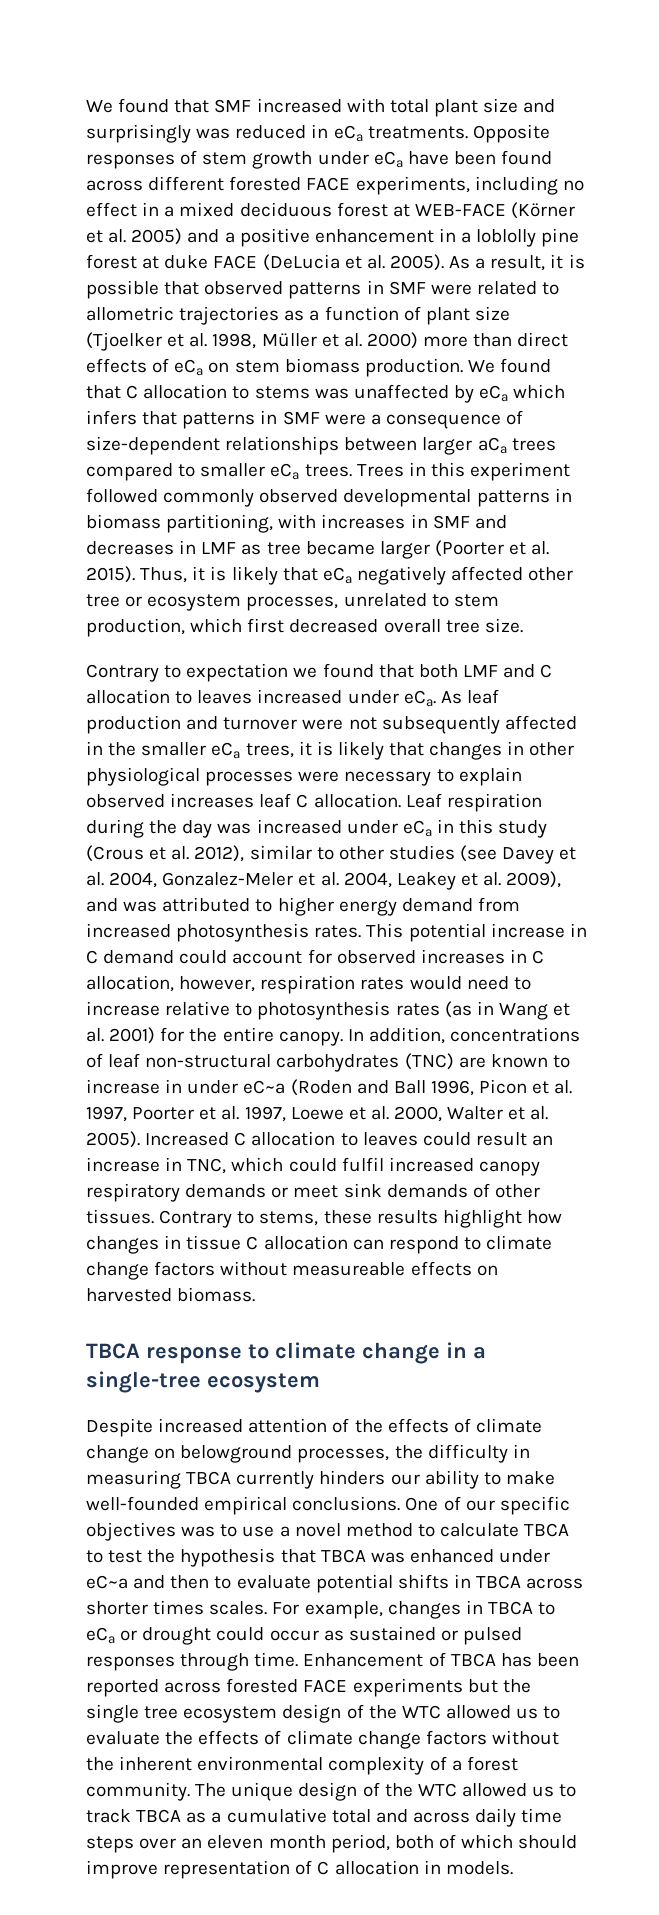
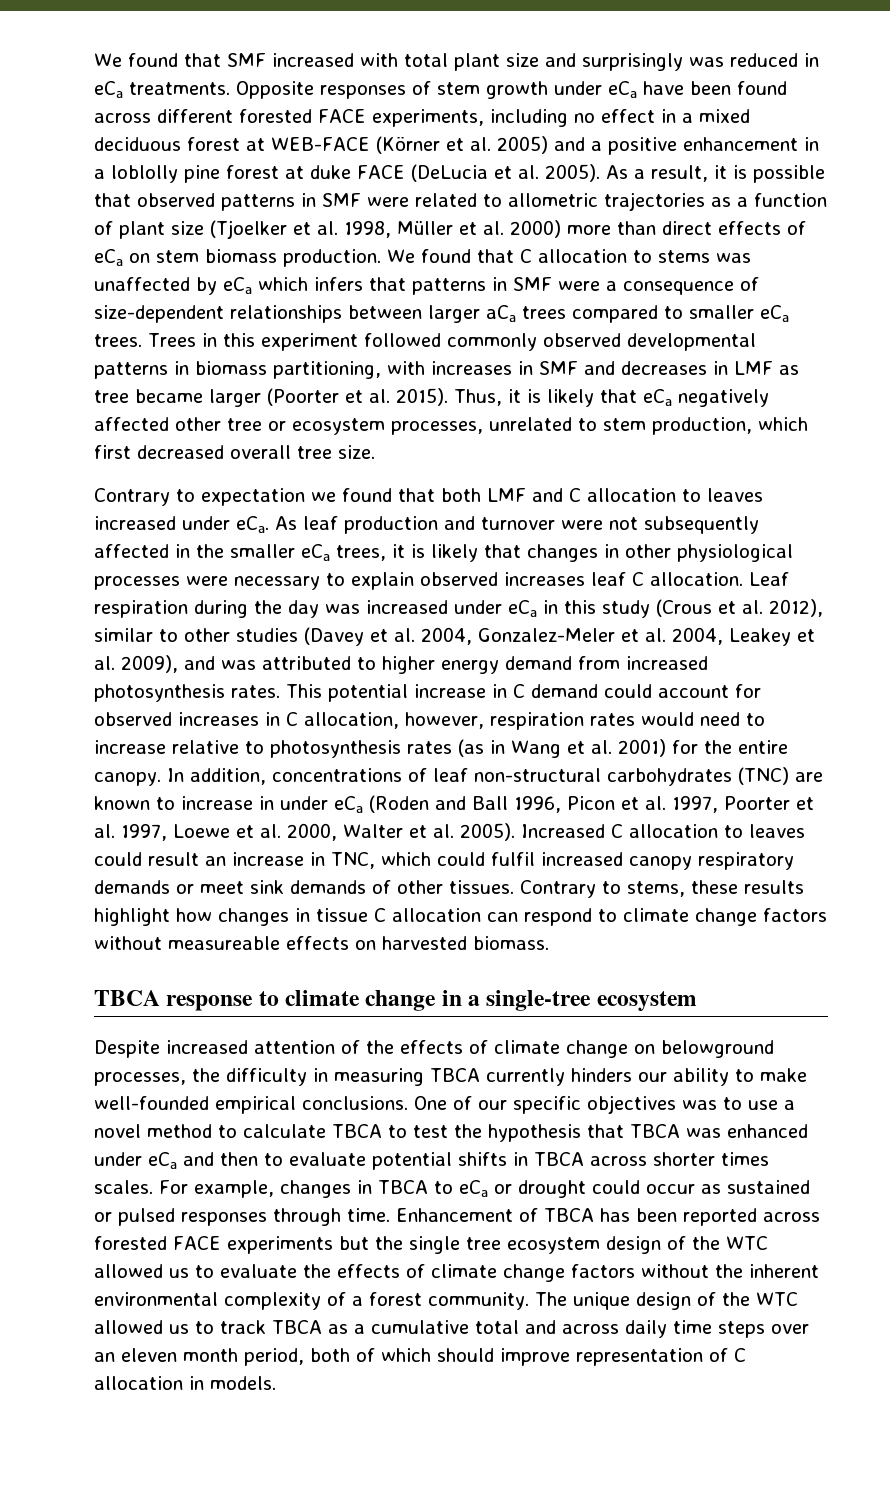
[460,845,555,864] (see Davey -> [304,627,364,646] (Davey
[243,1080,286,1094] eC~a -> [334,796,363,813] eCa
[86,1575,128,1589] eC~a -> [148,1152,177,1169] eCa

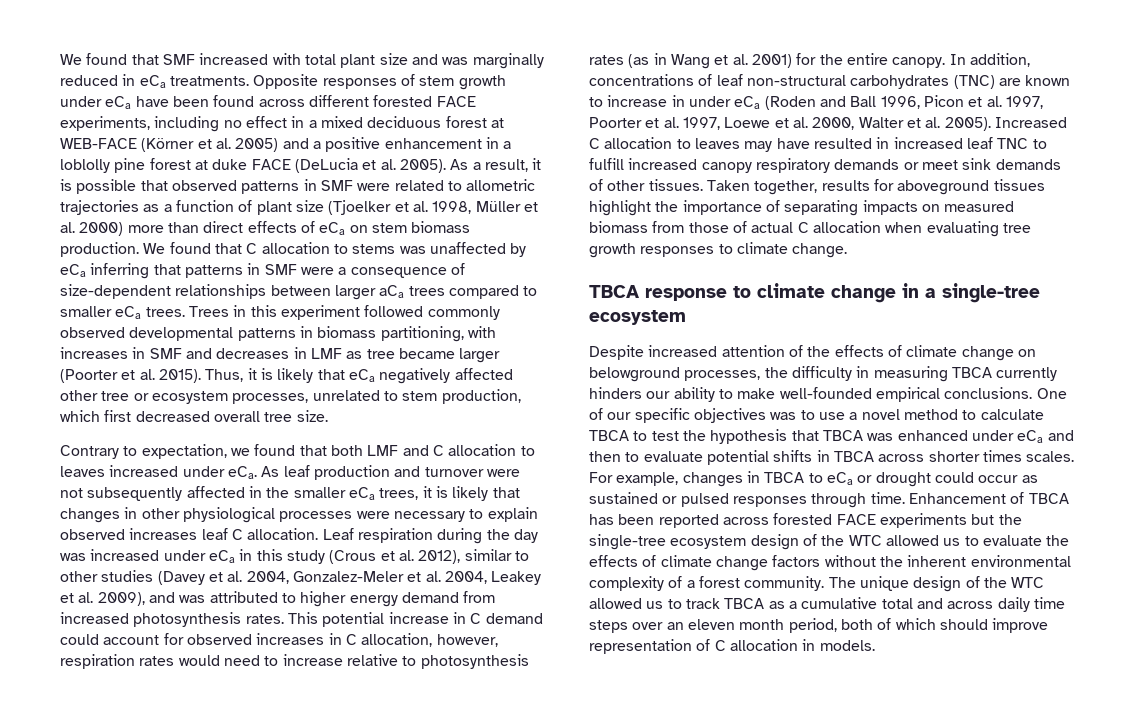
[581,53,724,71] surprisingly was -> [442,53,544,69] was marginally
[258,277,363,291] which infers -> [90,263,150,279] inferring
[201,488,305,506] expectation -> [141,444,227,459] expectation,
[94,852,535,869] could result an increase in TNC, which could fulfil -> [744,137,1047,152] [589,158,624,170] may have resulted in increased leaf TNC to fulfill
[520,880,804,898] [94,908,827,926] [94,936,549,950] Contrary to stems, these results highlight how changes in tissue C allocation can respond to climate change factors without measureable effects on harvested biomass. -> [706,179,1045,195] [589,200,1015,216] [589,221,1031,237] [589,242,848,258] Taken together, results for aboveground tissues highlight the importance of separating impacts on measured biomass from those of actual C allocation when evaluating tree growth responses to climate change.
[408,1236,501,1254] single tree -> [589,534,666,550] single-tree

